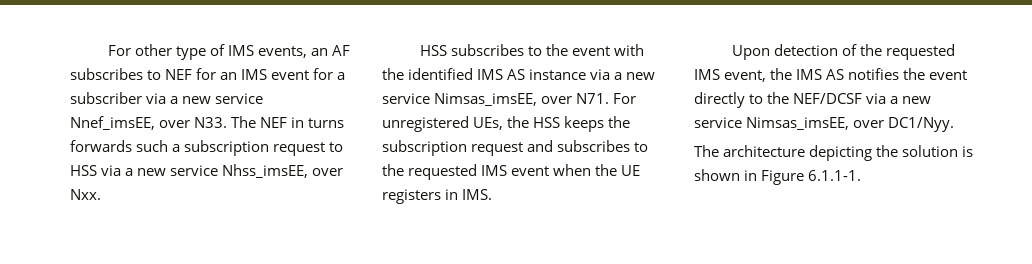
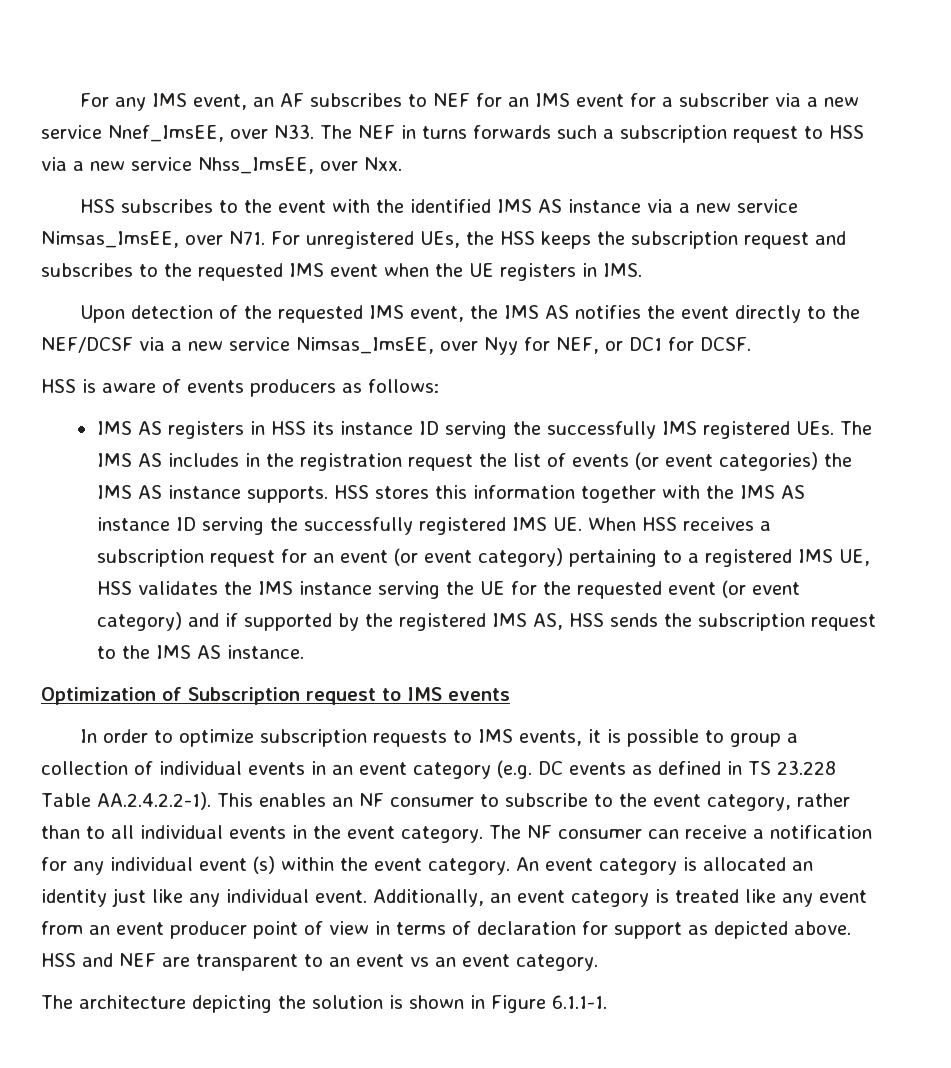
[108,44,308,60] For other type of IMS events, -> [79,93,247,111] For any IMS event,
[70,116,155,130] Nnef_imsEE, -> [108,125,224,142] Nnef_ImsEE,
[222,164,309,178] Nhss_imsEE, -> [198,157,314,174] Nhss_ImsEE,
[434,93,538,106] Nimsas_imsEE, -> [41,231,179,248] Nimsas_ImsEE,
[746,117,955,132] Nimsas_imsEE, over DC1/Nyy. -> [296,337,751,355] [41,379,439,397] [96,421,872,439] [96,452,852,471] [96,485,805,503] [96,517,771,535] [96,548,870,567] [96,580,800,599] [96,612,876,631] [96,645,304,659] [41,687,510,705] [79,729,798,747] [41,760,836,779] [41,792,850,811] [41,825,872,843] [41,856,813,875] [41,888,867,907] [41,921,851,939] [41,953,598,971] Nimsas_ImsEE, over Nyy for NEF, or DC1 for DCSF. // HSS is aware of events producers as follows: // IMS AS registers in HSS its instance ID serving the successfully IMS registered UEs. The IMS AS includes in the registration request the list of events (or event categories) the IMS AS instance supports. HSS stores this information together with the IMS AS instance ID serving the successfully registered IMS UE. When HSS receives a subscription request for an event (or event category) pertaining to a registered IMS UE, HSS validates the IMS instance serving the UE for the requested event (or event category) and if supported by the registered IMS AS, HSS sends the subscription request to the IMS AS instance. // Optimization of Subscription request to IMS events // In order to optimize subscription requests to IMS events, it is possible to group a collection of individual events in an event category (e.g. DC events as defined in TS 23.228 Table AA.2.4.2.2-1). This enables an NF consumer to subscribe to the event category, rather than to all individual events in the event category. The NF consumer can receive a notification for any individual event (s) within the event category. An event category is allocated an identity just like any individual event. Additionally, an event category is treated like any event from an event producer point of view in terms of declaration for support as depicted above. HSS and NEF are transparent to an event vs an event category.

